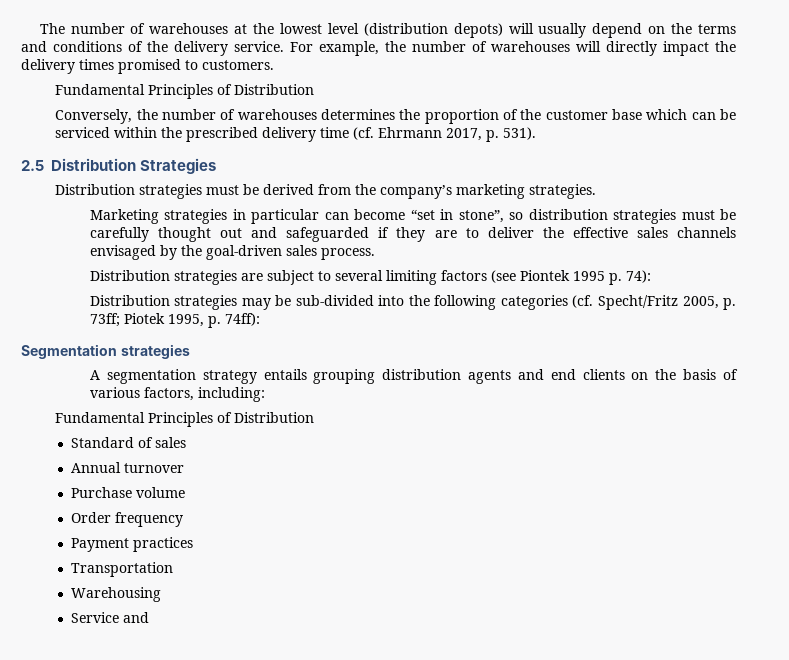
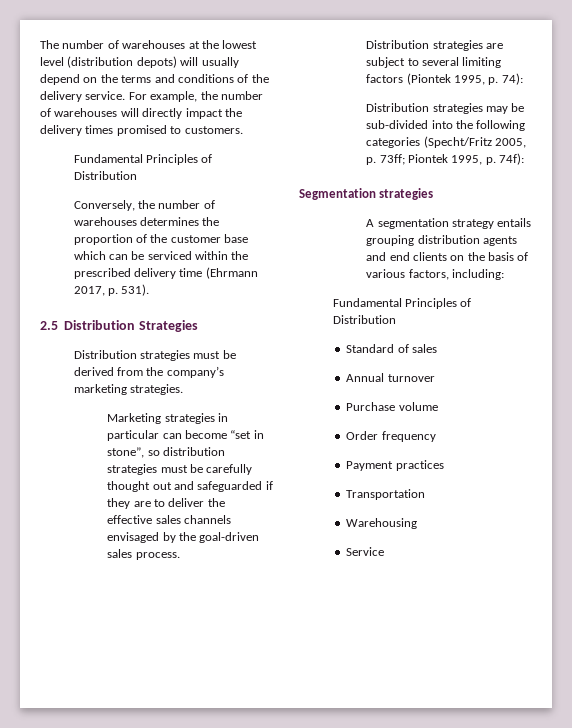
[353,127,443,140] (cf. Ehrmann -> [205,267,258,279] (Ehrmann
[490,270,605,283] (see Piontek 1995 -> [406,73,485,85] (Piontek 1995,
[572,295,678,310] (cf. Specht/Fritz -> [423,136,492,148] (Specht/Fritz
[123,313,260,328] Piotek 1995, p. 74ff): -> [407,153,525,165] Piontek 1995, p. 74f):
[122,612,149,623] and -> (385, 551) none

